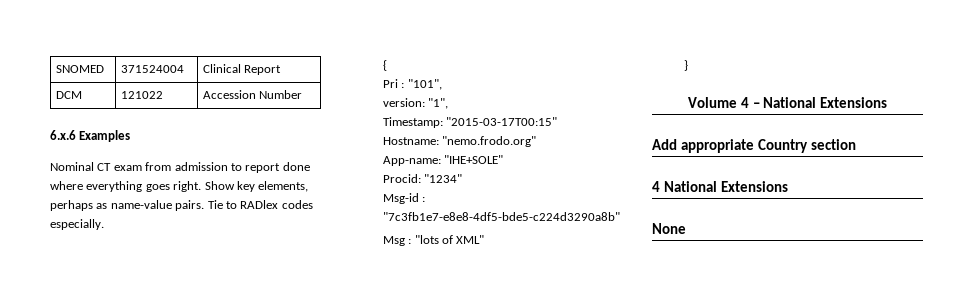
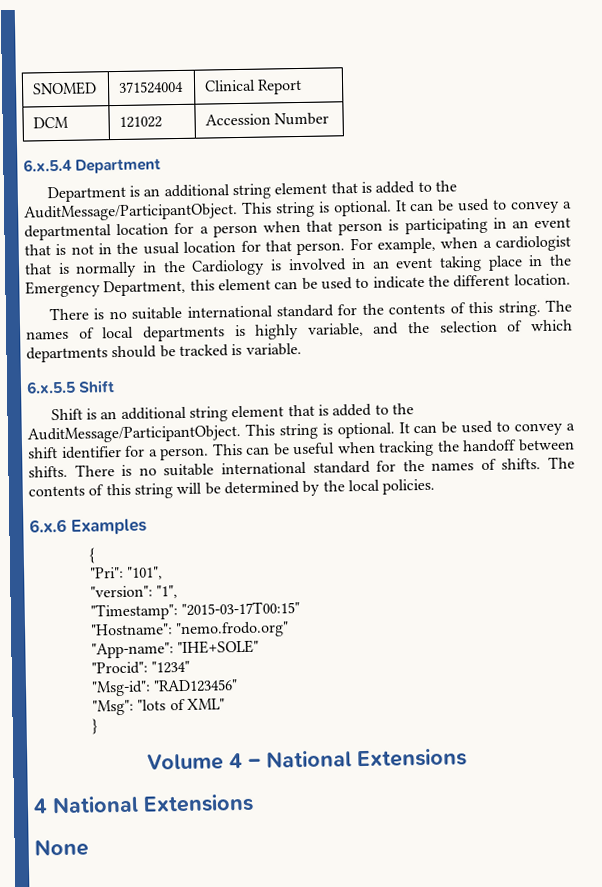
[50,130,131,142] [50,162,310,173] [50,181,309,192] [50,200,313,211] [50,219,104,230] 6.x.6 Examples // Nominal CT exam from admission to report done where everything goes right. Show key elements, perhaps as name-value pairs. Tie to RADlex codes especially. -> [23,158,162,174] [46,180,458,203] [24,198,573,222] [24,217,571,241] [24,235,571,256] [24,254,573,278] [25,273,571,298] [48,299,572,321] [26,319,573,342] [26,342,302,363] [26,380,116,394] [50,403,415,422] [27,420,576,444] [28,438,576,461] [28,456,575,478] [28,478,436,499] [29,518,147,535] 6.x.5.4 Department // Department is an additional string element that is added to the AuditMessage/ParticipantObject. This string is optional. It can be used to convey a departmental location for a person when that person is participating in an event that is not in the usual location for that person. For example, when a cardiologist that is normally in the Cardiology is involved in an event taking place in the Emergency Department, this element can be used to indicate the different location. // There is no suitable international standard for the contents of this string. The names of local departments is highly variable, and the selection of which departments should be tracked is variable. // 6.x.5.5 Shift // Shift is an additional string element that is added to the AuditMessage/ParticipantObject. This string is optional. It can be used to convey a shift identifier for a person. This can be useful when tracking the handoff between shifts. There is no suitable international standard for the names of shifts. The contents of this string will be determined by the local policies. // 6.x.6 Examples
[382,79,405,88] Pri : -> [89,566,124,579] "Pri":
[382,98,425,107] version: -> [89,585,153,598] "version":
[382,117,443,128] Timestamp: -> [89,603,178,621] "Timestamp":
[382,137,439,145] Hostname: -> [89,623,173,636] "Hostname":
[382,156,441,166] App-name: -> [90,642,174,659] "App-name":
[382,174,421,183] Procid: -> [90,661,148,675] "Procid":
[382,193,426,204] [382,212,620,221] [382,236,412,246] Msg-id : "7c3fb1e7-e8e8-4df5-bde5-c224d3290a8b" // Msg : -> [90,679,239,697] [91,699,134,716] "Msg-id": "RAD123456" // "Msg":
[652,139,856,153] // Add appropriate Country section -> (467, 758) none

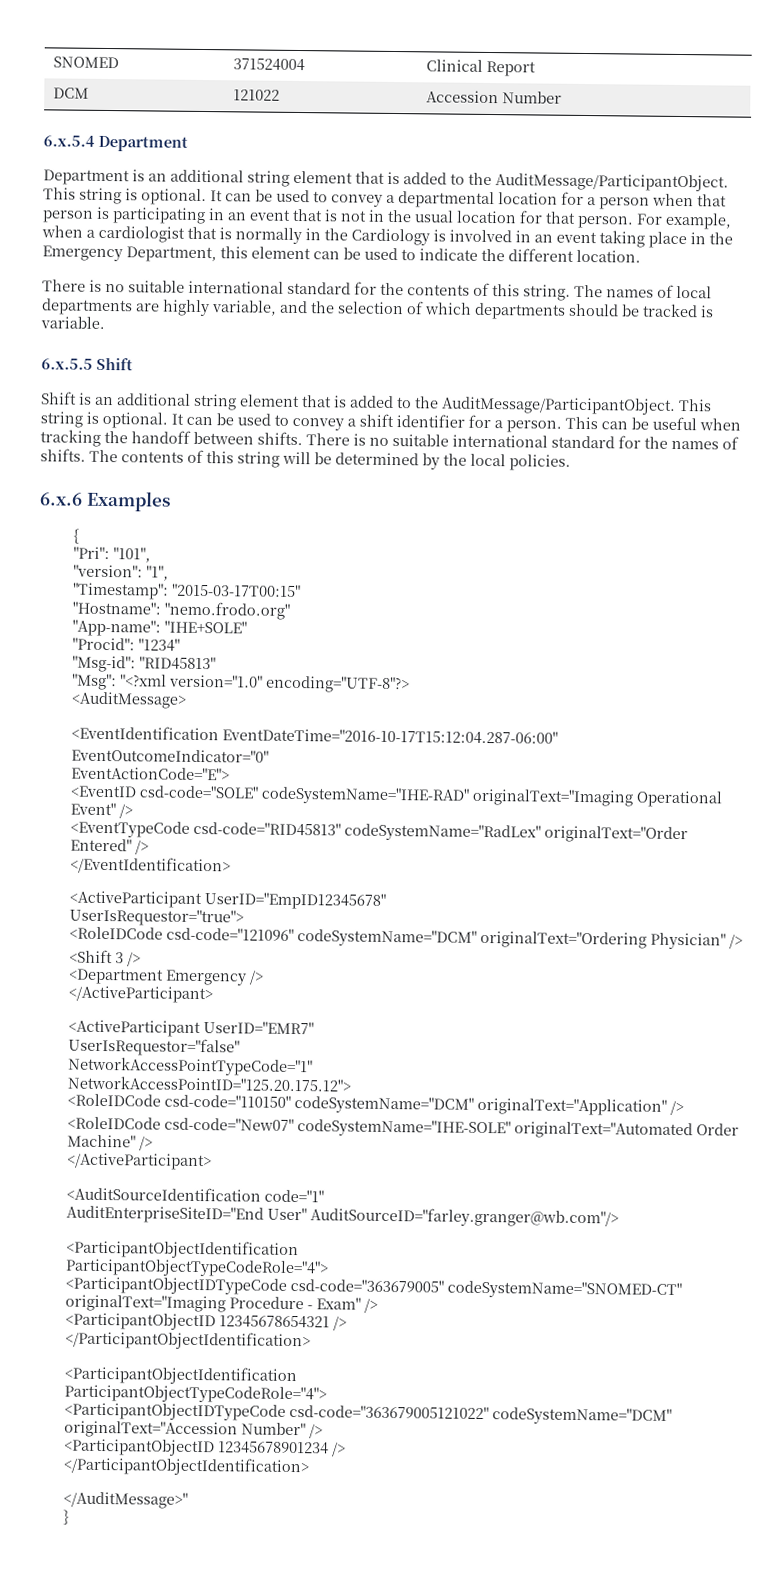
[234,324,246,337] is -> [136,303,160,312] are
[153,679,239,693] "RAD123456" -> [138,656,216,671] "RID45813"
[137,698,225,711] [91,718,98,735] [146,748,467,771] [33,793,254,814] [34,838,89,857] "lots of XML" // } // Volume 4 – National Extensions // 4 National Extensions // None -> [119,674,410,694] [70,691,187,709] [70,725,558,745] [70,748,269,763] [70,766,230,781] [69,785,723,808] [69,802,133,819] [69,820,688,844] [69,838,149,855] [69,856,231,875] [68,890,386,910] [68,908,244,927] [68,926,743,950] [68,949,141,967] [67,968,264,986] [67,985,213,1004] [67,1019,314,1038] [67,1037,240,1057] [67,1056,313,1077] [66,1075,351,1092] [66,1093,684,1116] [66,1116,739,1140] [66,1134,153,1151] [66,1152,212,1171] [65,1186,324,1203] [65,1205,619,1228] [65,1239,299,1260] [64,1258,329,1278] [64,1276,682,1300] [64,1294,378,1313] [64,1312,347,1331] [64,1330,311,1351] [63,1365,297,1386] [63,1384,327,1404] [63,1402,672,1425] [63,1420,323,1439] [63,1438,346,1457] [62,1456,309,1477] [62,1491,188,1509] [62,1509,69,1525] "<?xml version="1.0" encoding="UTF-8"?> // <AuditMessage> // <EventIdentification EventDateTime="2016-10-17T15:12:04.287-06:00" // EventOutcomeIndicator="0" // EventActionCode="E"> // <EventID csd-code="SOLE" codeSystemName="IHE-RAD" originalText="Imaging Operational Event" /> // <EventTypeCode csd-code="RID45813" codeSystemName="RadLex" originalText="Order Entered" /> // </EventIdentification> // <ActiveParticipant UserID="EmpID12345678" // UserIsRequestor="true"> // <RoleIDCode csd-code="121096" codeSystemName="DCM" originalText="Ordering Physician" /> // <Shift 3 /> // <Department Emergency /> // </ActiveParticipant> // <ActiveParticipant UserID="EMR7" // UserIsRequestor="false" // NetworkAccessPointTypeCode="1" // NetworkAccessPointID="125.20.175.12"> // <RoleIDCode csd-code="110150" codeSystemName="DCM" originalText="Application" /> // <RoleIDCode csd-code="New07" codeSystemName="IHE-SOLE" originalText="Automated Order Machine" /> // </ActiveParticipant> // <AuditSourceIdentification code="1" // AuditEnterpriseSiteID="End User" AuditSourceID="farley.granger@wb.com"/> // <ParticipantObjectIdentification // ParticipantObjectTypeCodeRole="4"> // <ParticipantObjectIDTypeCode csd-code="363679005" codeSystemName="SNOMED-CT" originalText="Imaging Procedure - Exam" /> // <ParticipantObjectID 12345678654321 /> // </ParticipantObjectIdentification> // <ParticipantObjectIdentification // ParticipantObjectTypeCodeRole="4"> // <ParticipantObjectIDTypeCode csd-code="363679005121022" codeSystemName="DCM" originalText="Accession Number" /> // <ParticipantObjectID 12345678901234 /> // </ParticipantObjectIdentification> // </AuditMessage>" // }

